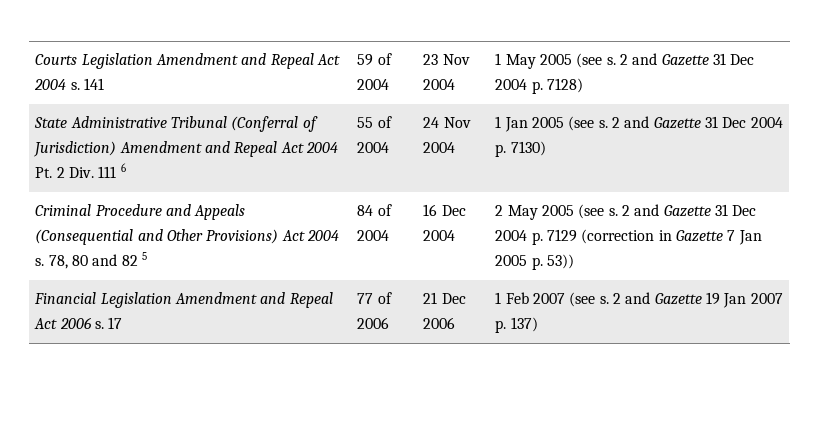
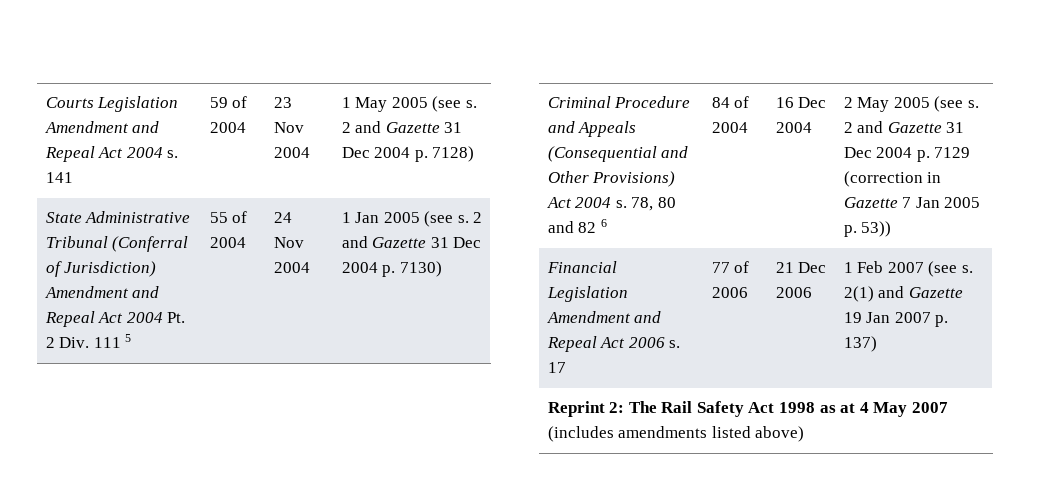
[120,163,126,172] 6 -> [125,334,132,342] 5
[142,252,148,260] 5 -> [600,219,607,227] 6
[613,293,622,304] 2 -> [843,286,874,302] 2(1)
(538, 324) none -> [547,401,948,417] [547,426,805,442] // Reprint 2: The Rail Safety Act 1998 as at 4 May 2007 (includes amendments listed above)

